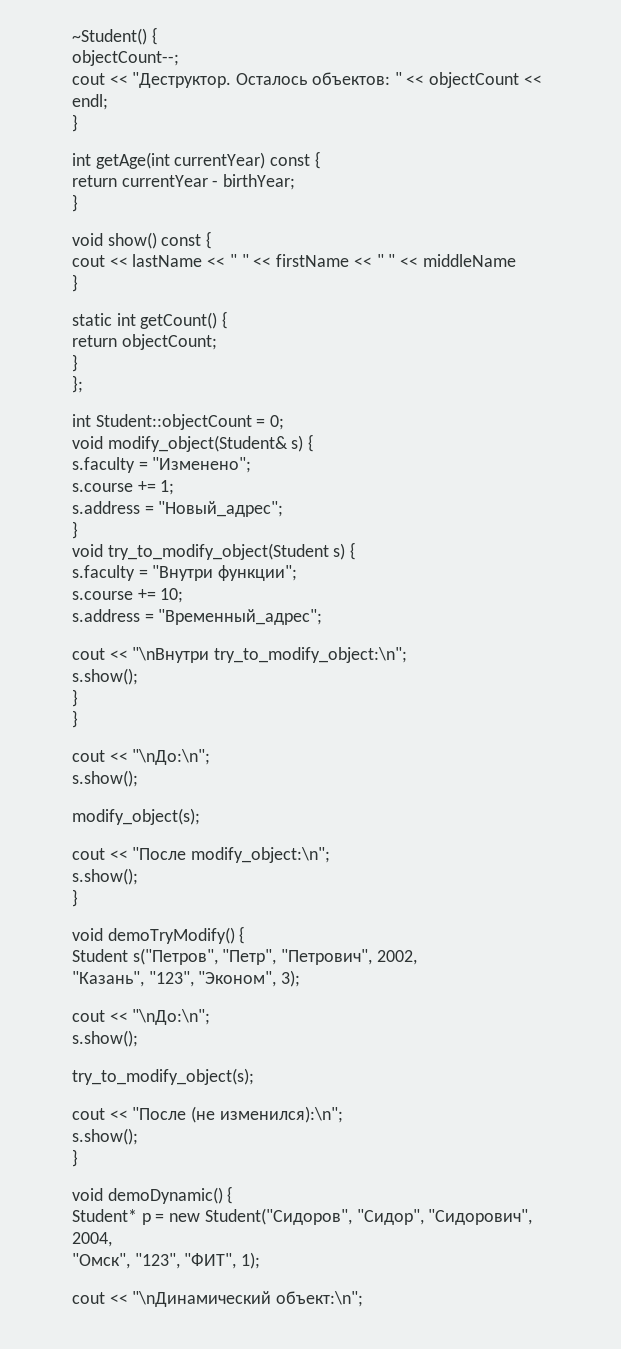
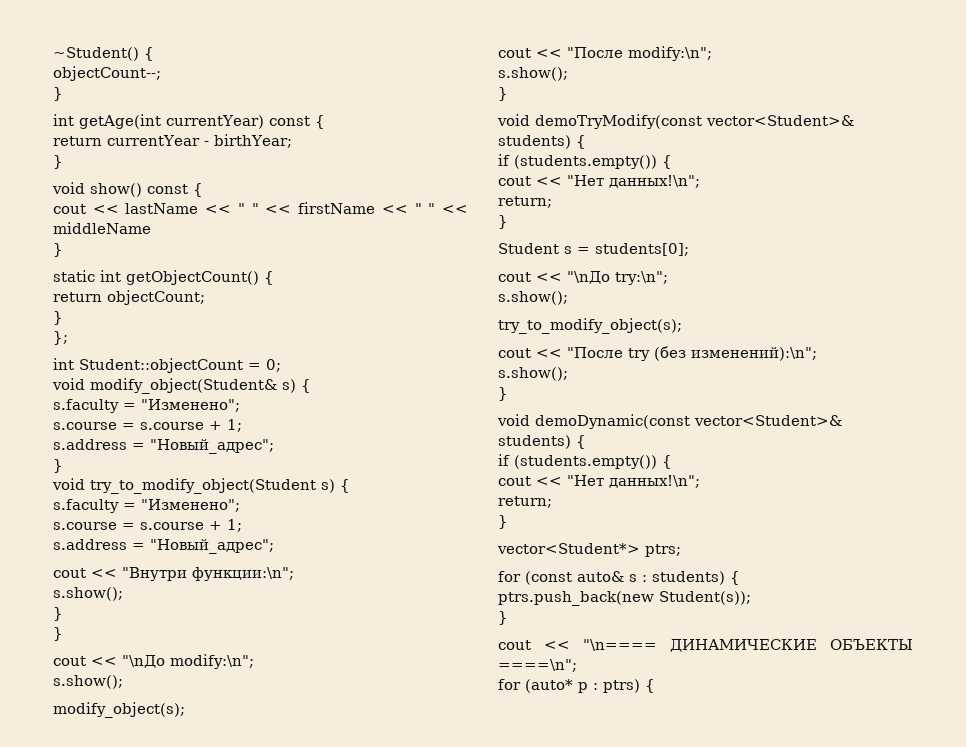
[72,72,542,88] [72,94,108,110] // cout << "Деструктор. Осталось объектов: " << objectCount << endl; -> (161, 73) none
[140,312,218,329] getCount() -> [126,270,259,285] getObjectCount()
[137,481,156,492] += -> [122,421,222,430] = s.course +
[152,565,298,581] [72,588,184,603] [72,609,323,625] [72,647,408,663] "Внутри функции"; // s.course += 10; // s.address = "Временный_адрес"; // cout << "\nВнутри try_to_modify_object:\n"; -> [141,499,240,512] [53,519,242,532] [53,539,274,554] [53,567,294,581] "Изменено"; // s.course = s.course + 1; // s.address = "Новый_адрес"; // cout << "Внутри функции:\n";
[132,749,211,765] "\nДо:\n"; -> [122,654,254,669] "\nДо modify:\n";
[191,847,331,863] [72,868,138,885] [72,889,78,907] [72,926,246,944] [72,948,417,965] [72,970,301,987] [72,1009,211,1025] modify_object:\n"; // s.show(); // } // void demoTryModify() { // Student s("Петров", "Петр", "Петрович", 2002, // "Казань", "123", "Эконом", 3); // cout << "\nДо:\n"; -> [628,46,712,61] [498,67,568,81] [498,87,508,101] [497,114,854,129] [498,135,586,149] [498,154,672,169] [498,175,700,188] [498,196,552,208] [498,215,508,229] [498,243,689,256] [498,271,668,285] modify:\n"; // s.show(); // } // void demoTryModify(const vector<Student>& students) { // if (students.empty()) { // cout << "Нет данных!\n"; // return; // } // Student s = students[0]; // cout << "\nДо try:\n";
[191,1106,343,1123] [72,1128,138,1145] [72,1149,78,1167] [72,1186,234,1204] [72,1208,533,1225] [72,1232,112,1247] [72,1252,261,1269] [72,1291,364,1307] (не изменился):\n"; // s.show(); // } // void demoDynamic() { // Student* p = new Student("Сидоров", "Сидор", "Сидорович", 2004, // "Омск", "123", "ФИТ", 1); // cout << "\nДинамический объект:\n"; -> [628,346,817,361] [498,367,568,381] [498,387,508,401] [497,414,842,429] [498,435,586,449] [498,454,672,469] [498,475,700,488] [498,496,552,508] [498,515,508,529] [497,543,681,557] [498,571,740,585] [498,591,751,606] [498,611,508,625] [498,639,913,652] [498,659,577,672] [498,679,655,693] try (без изменений):\n"; // s.show(); // } // void demoDynamic(const vector<Student>& students) { // if (students.empty()) { // cout << "Нет данных!\n"; // return; // } // vector<Student*> ptrs; // for (const auto& s : students) { // ptrs.push_back(new Student(s)); // } // cout << "\n==== ДИНАМИЧЕСКИЕ ОБЪЕКТЫ ====\n"; // for (auto* p : ptrs) {

